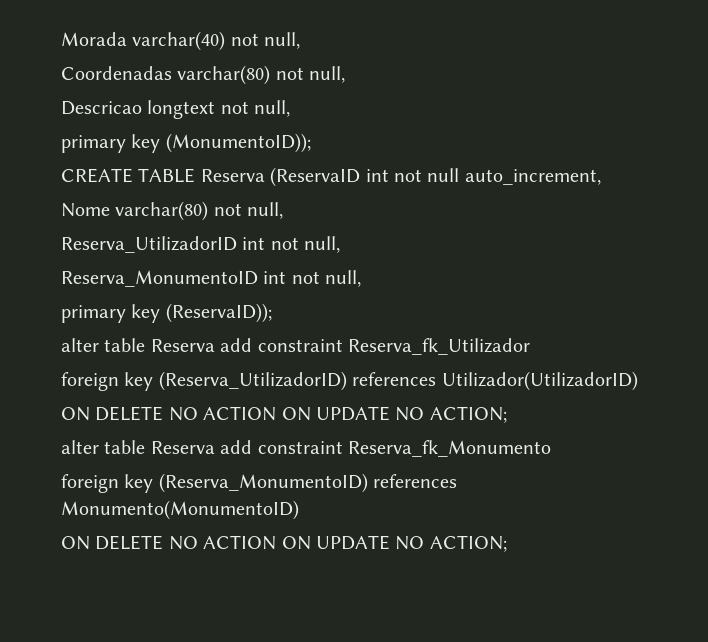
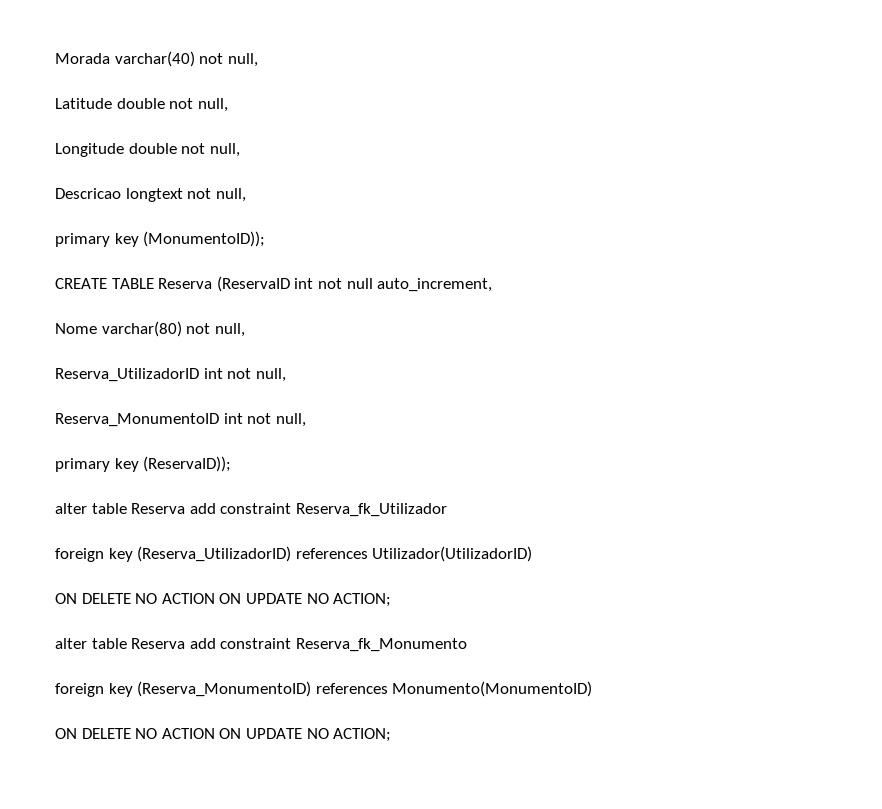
[61,65,271,85] Coordenadas varchar(80) -> [55,98,228,112] [55,143,177,157] Latitude double not null, // Longitude double

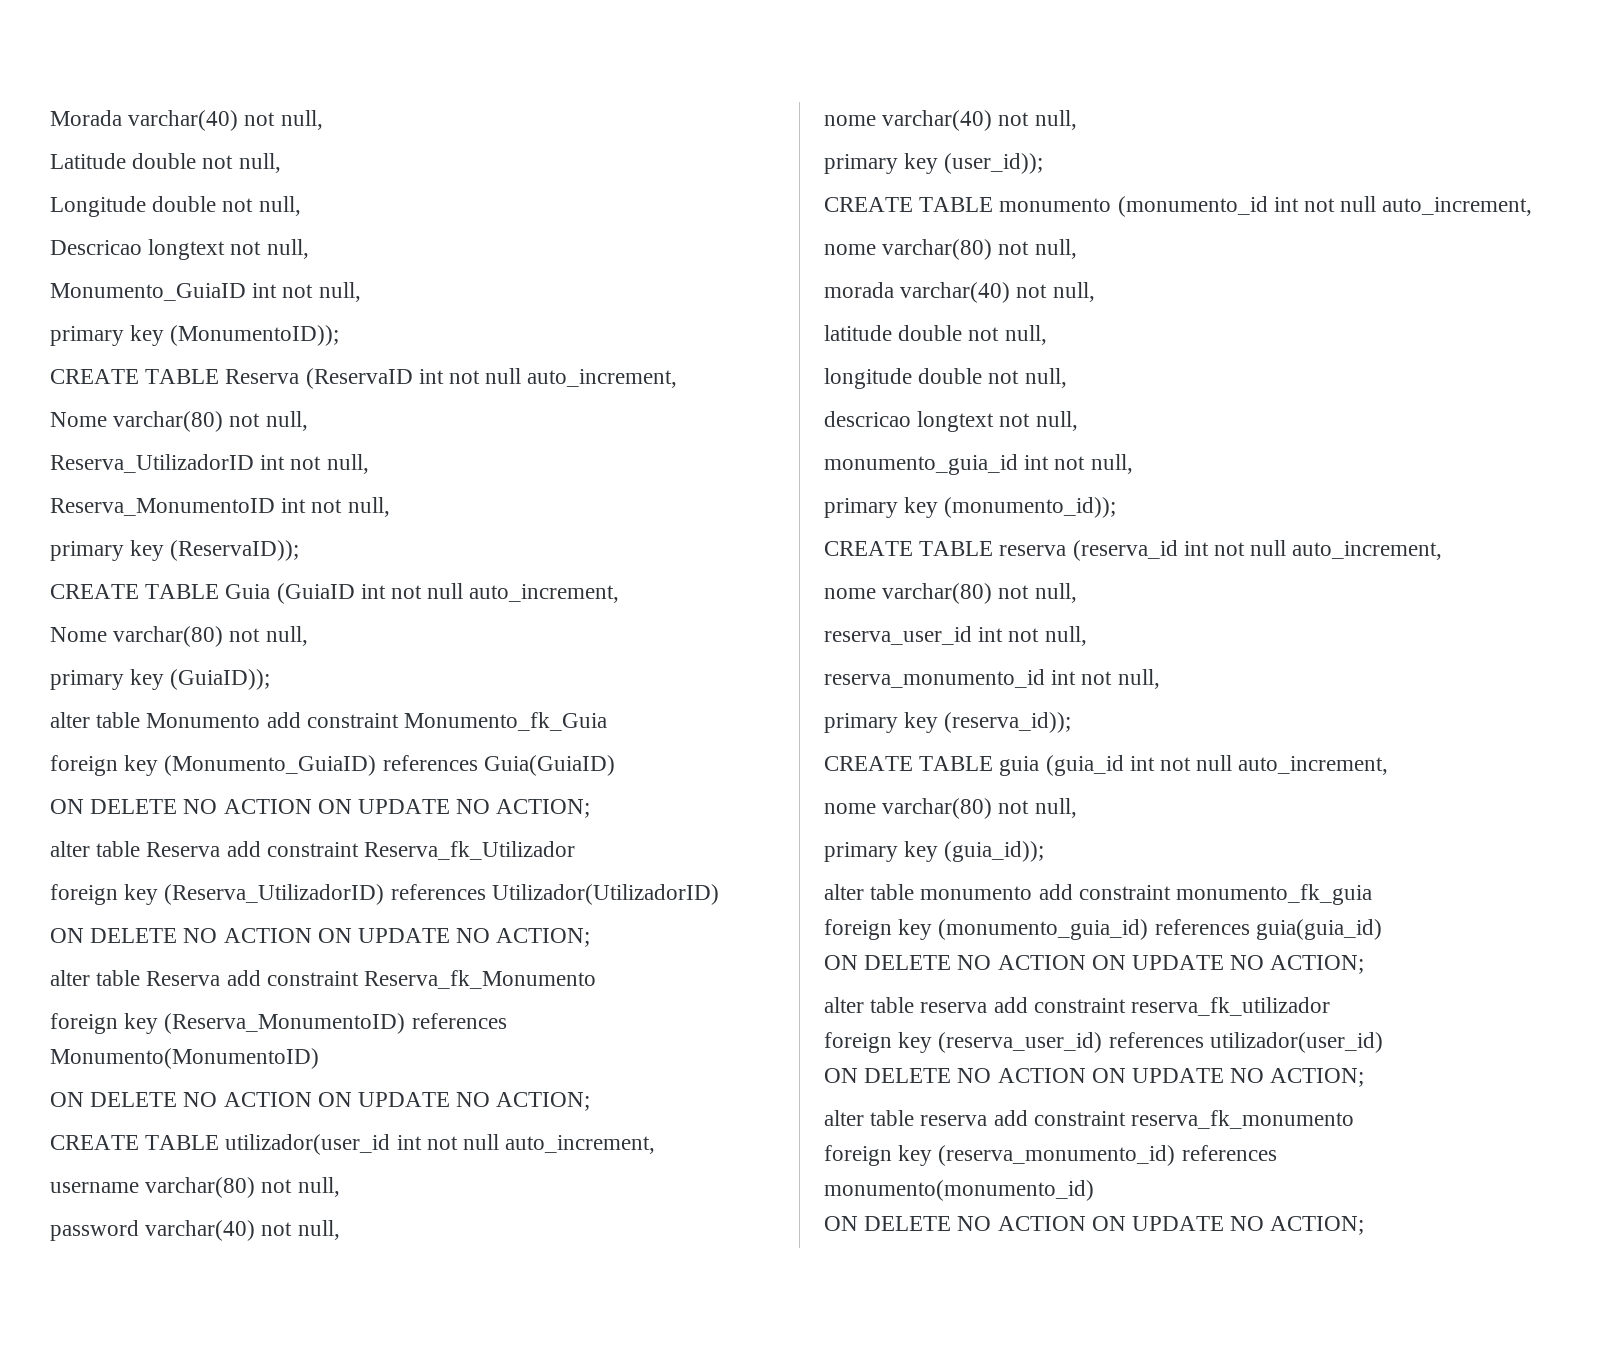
(246, 195) none -> [50,282,361,302] // Monumento_GuiaID int not null,
(232, 464) none -> [50,583,620,604] [50,626,308,647] [50,669,271,690] [50,712,608,731] [50,755,615,776] [50,799,591,818] // CREATE TABLE Guia (GuiaID int not null auto_increment, // Nome varchar(80) not null, // primary key (GuiaID)); // alter table Monumento add constraint Monumento_fk_Guia // foreign key (Monumento_GuiaID) references Guia(GuiaID) // ON DELETE NO ACTION ON UPDATE NO ACTION;
(392, 735) none -> [50,1134,656,1155] [50,1177,340,1198] [50,1220,340,1241] [824,110,1077,131] [824,153,1044,174] [824,196,1533,217] [824,239,1077,260] [824,282,1095,303] [824,325,1047,345] [824,368,1067,389] [824,411,1078,432] [824,454,1133,475] [824,497,1117,518] [824,540,1443,561] [824,583,1077,604] [824,626,1087,646] [824,669,1160,689] [824,712,1072,733] [824,755,1389,776] [824,798,1077,819] [824,841,1045,862] [824,884,1373,905] [824,919,1382,940] [824,955,1365,974] [824,997,1331,1016] [824,1032,1383,1053] [824,1068,1365,1087] [824,1110,1355,1129] [824,1145,1277,1166] [824,1180,1094,1201] [824,1216,1365,1235] // CREATE TABLE utilizador(user_id int not null auto_increment, // username varchar(80) not null, // password varchar(40) not null, // nome varchar(40) not null, // primary key (user_id)); // CREATE TABLE monumento (monumento_id int not null auto_increment, // nome varchar(80) not null, // morada varchar(40) not null, // latitude double not null, // longitude double not null, // descricao longtext not null, // monumento_guia_id int not null, // primary key (monumento_id)); // CREATE TABLE reserva (reserva_id int not null auto_increment, // nome varchar(80) not null, // reserva_user_id int not null, // reserva_monumento_id int not null, // primary key (reserva_id)); // CREATE TABLE guia (guia_id int not null auto_increment, // nome varchar(80) not null, // primary key (guia_id)); // alter table monumento add constraint monumento_fk_guia // foreign key (monumento_guia_id) references guia(guia_id) // ON DELETE NO ACTION ON UPDATE NO ACTION; // alter table reserva add constraint reserva_fk_utilizador // foreign key (reserva_user_id) references utilizador(user_id) // ON DELETE NO ACTION ON UPDATE NO ACTION; // alter table reserva add constraint reserva_fk_monumento // foreign key (reserva_monumento_id) references monumento(monumento_id) // ON DELETE NO ACTION ON UPDATE NO ACTION;

